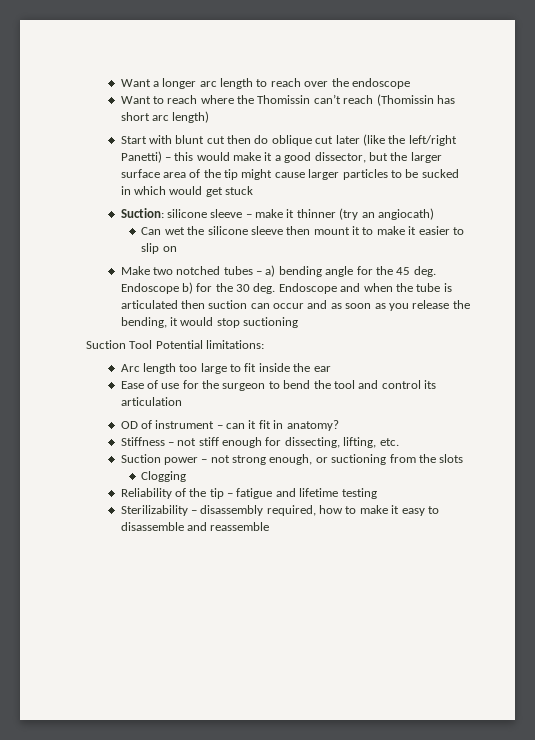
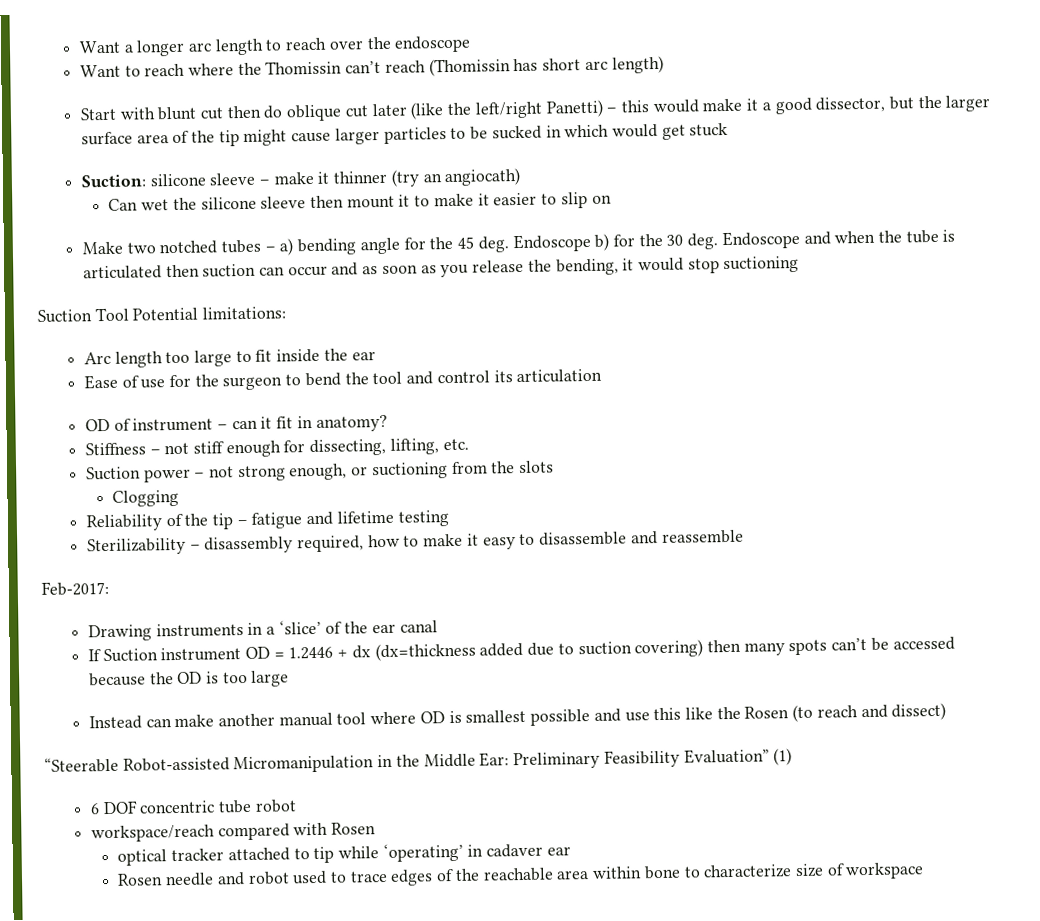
(270, 526) none -> [41,580,109,596] [87,619,438,642] [87,636,955,663] [88,670,290,687] [88,702,947,730] [44,748,793,774] [89,799,297,815] [90,822,376,843] [117,842,571,866] [117,862,925,887] // Feb-2017: // Drawing instruments in a ‘slice’ of the ear canal // If Suction instrument OD = 1.2446 + dx (dx=thickness added due to suction covering) then many spots can’t be accessed because the OD is too large // Instead can make another manual tool where OD is smallest possible and use this like the Rosen (to reach and dissect) // “Steerable Robot-assisted Micromanipulation in the Middle Ear: Preliminary Feasibility Evaluation” (1) // 6 DOF concentric tube robot // workspace/reach compared with Rosen // optical tracker attached to tip while ‘operating’ in cadaver ear // Rosen needle and robot used to trace edges of the reachable area within bone to characterize size of workspace

